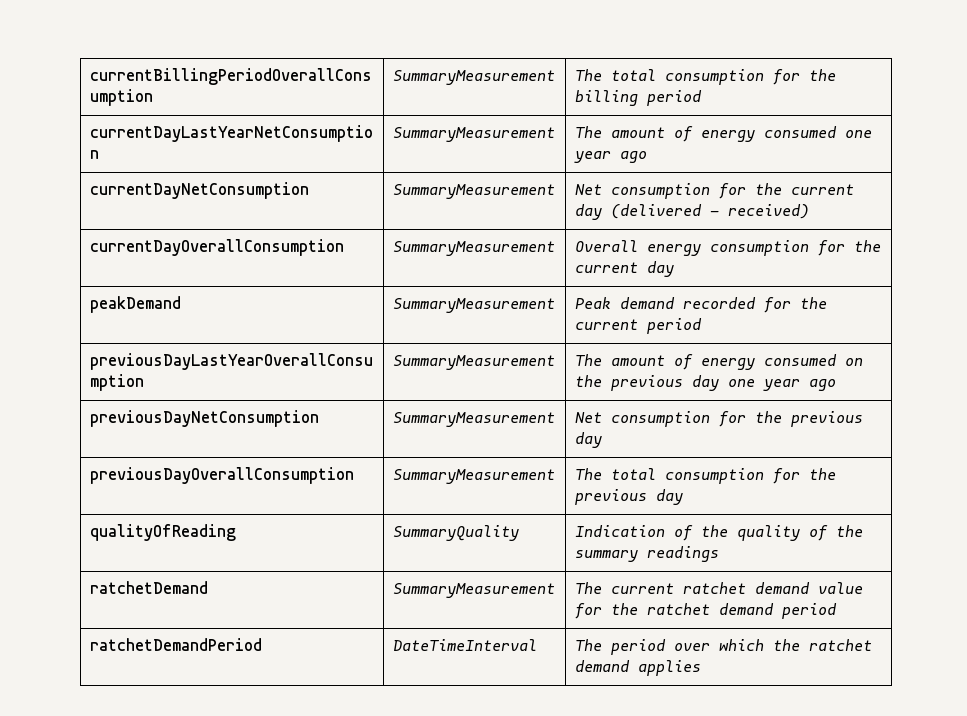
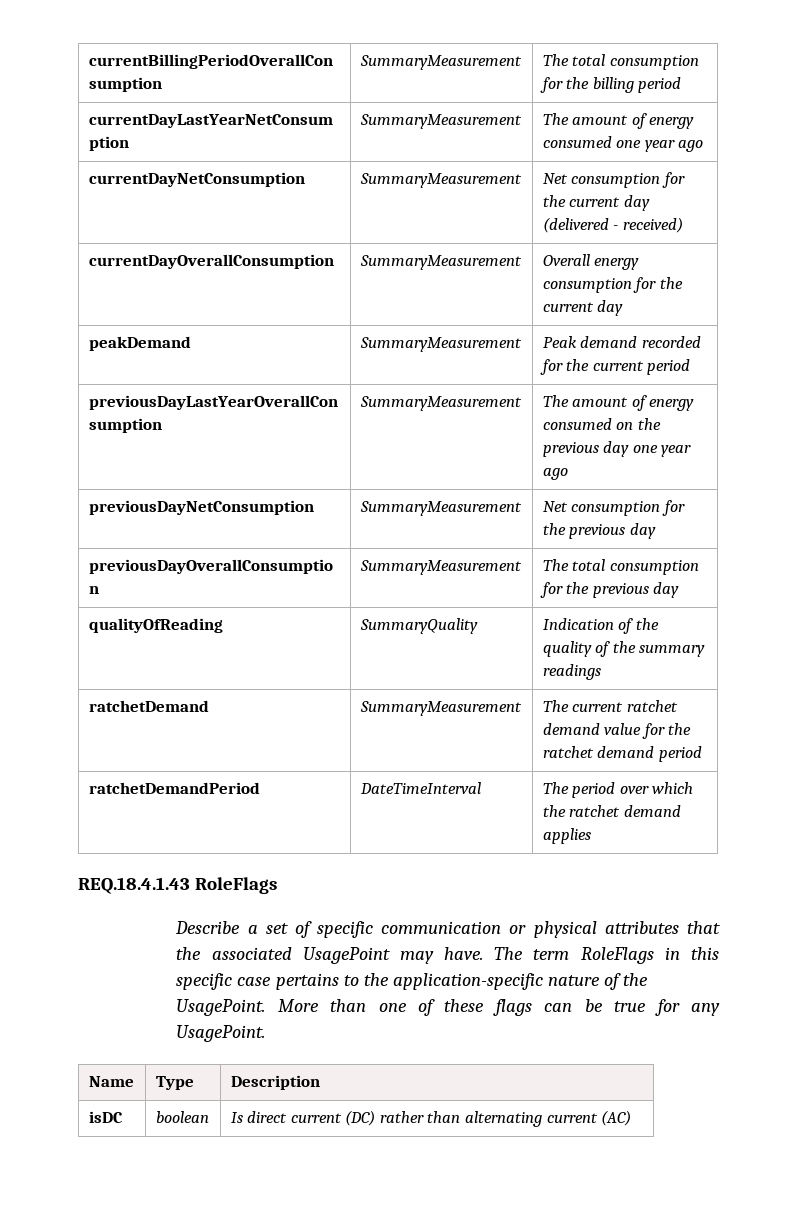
(701, 668) none -> [78,877,278,894] [175,921,721,938] [176,947,720,964] [176,973,649,990] [176,999,721,1016] [176,1025,266,1042] [88,1076,134,1087] [155,1076,194,1090] [230,1075,320,1090] [88,1111,123,1123] [155,1111,209,1123] [230,1110,632,1127] // REQ.18.4.1.43 RoleFlags // Describe a set of specific communication or physical attributes that the associated UsagePoint may have. The term RoleFlags in this specific case pertains to the application-specific nature of the UsagePoint. More than one of these flags can be true for any UsagePoint. // Name | Type | Description // isDC | boolean | Is direct current (DC) rather than alternating current (AC)

